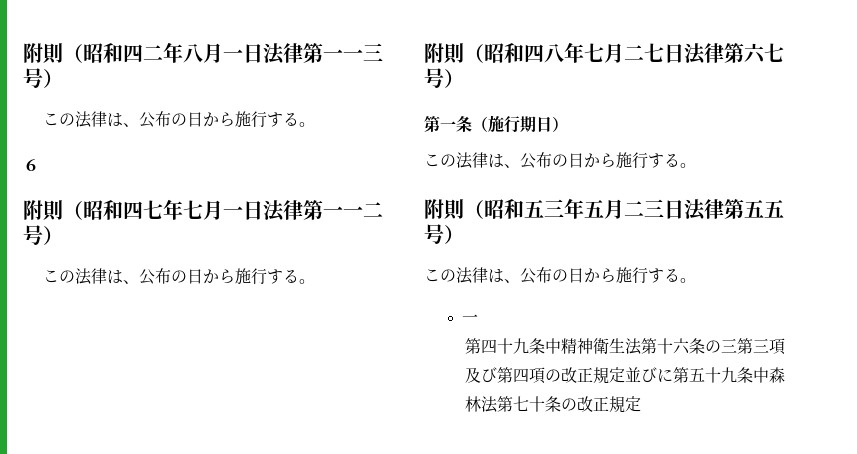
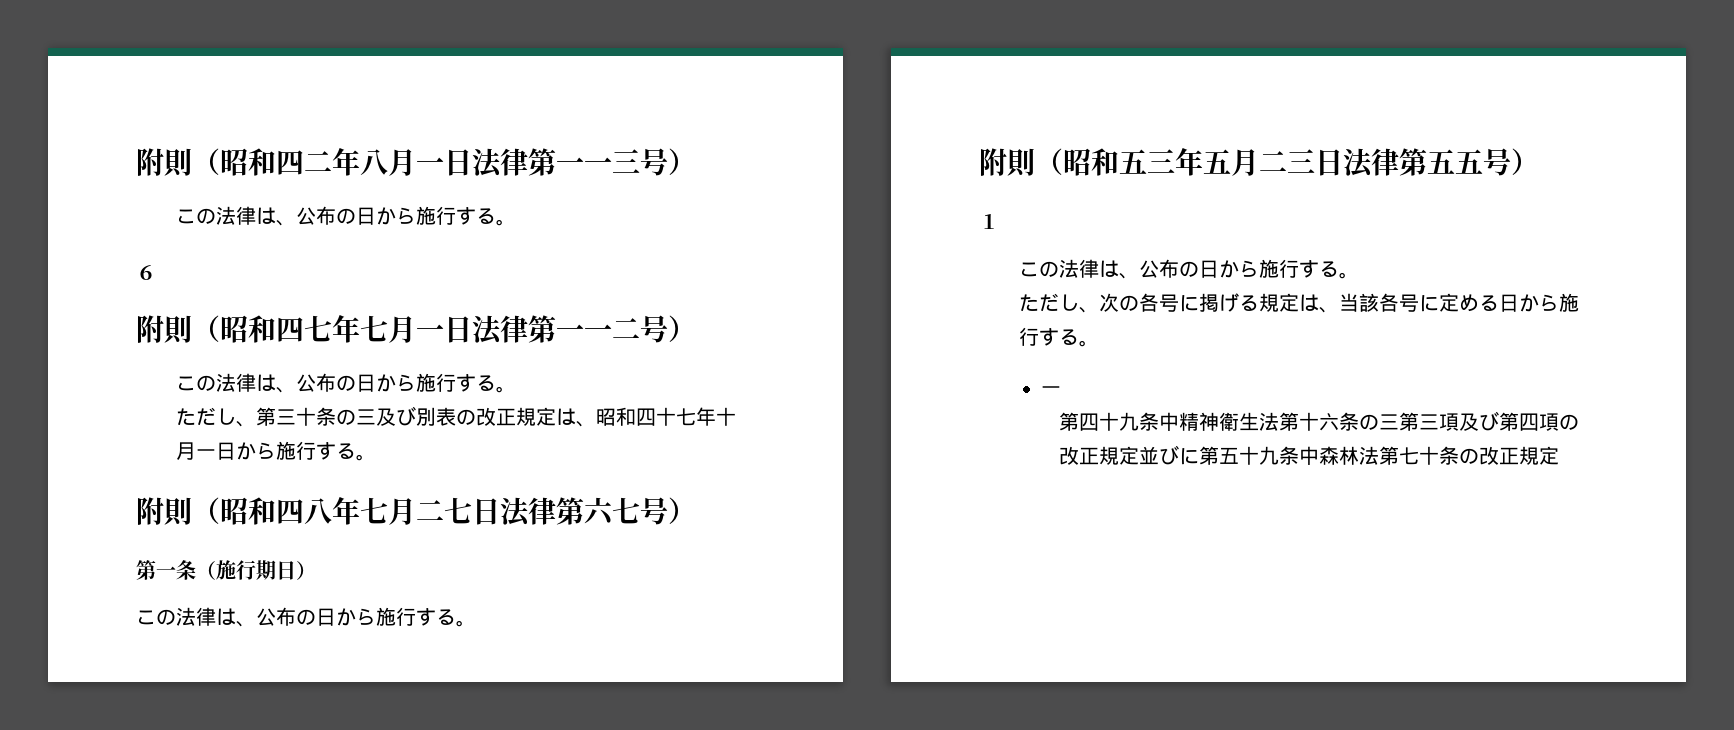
(316, 281) none -> [175,406,736,427] [175,441,376,461] // ただし、第三十条の三及び別表の改正規定は、昭和四十七年十月一日から施行する。
[424,267,696,284] // この法律は、公布の日から施行する。 -> [979,214,999,229] [1018,259,1359,279] [1018,293,1579,313] [1018,327,1099,347] // １ // この法律は、公布の日から施行する。 // ただし、次の各号に掲げる規定は、当該各号に定める日から施行する。

